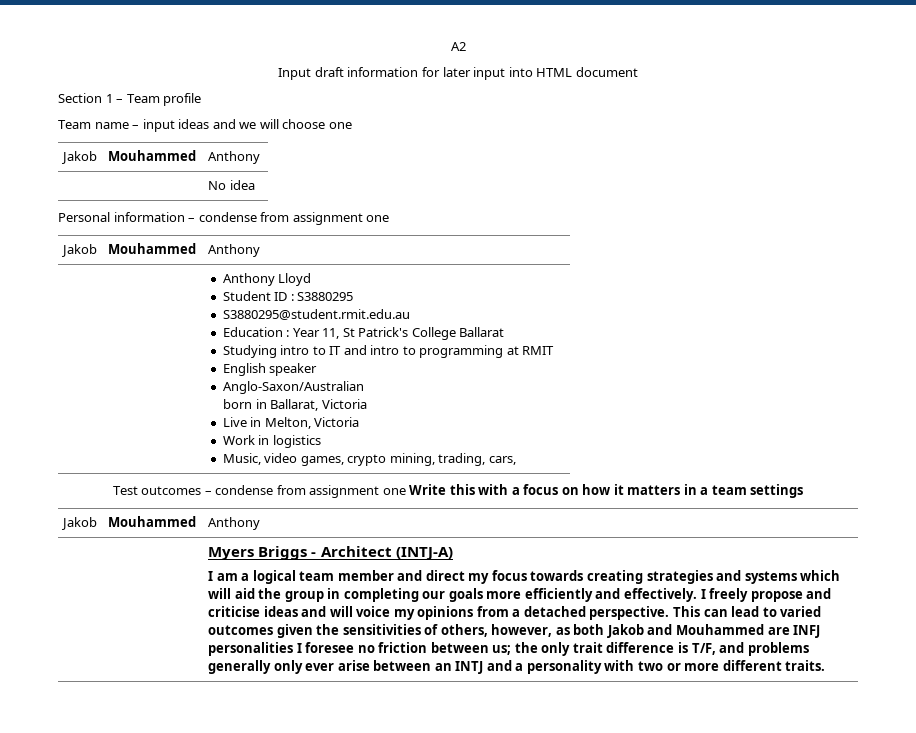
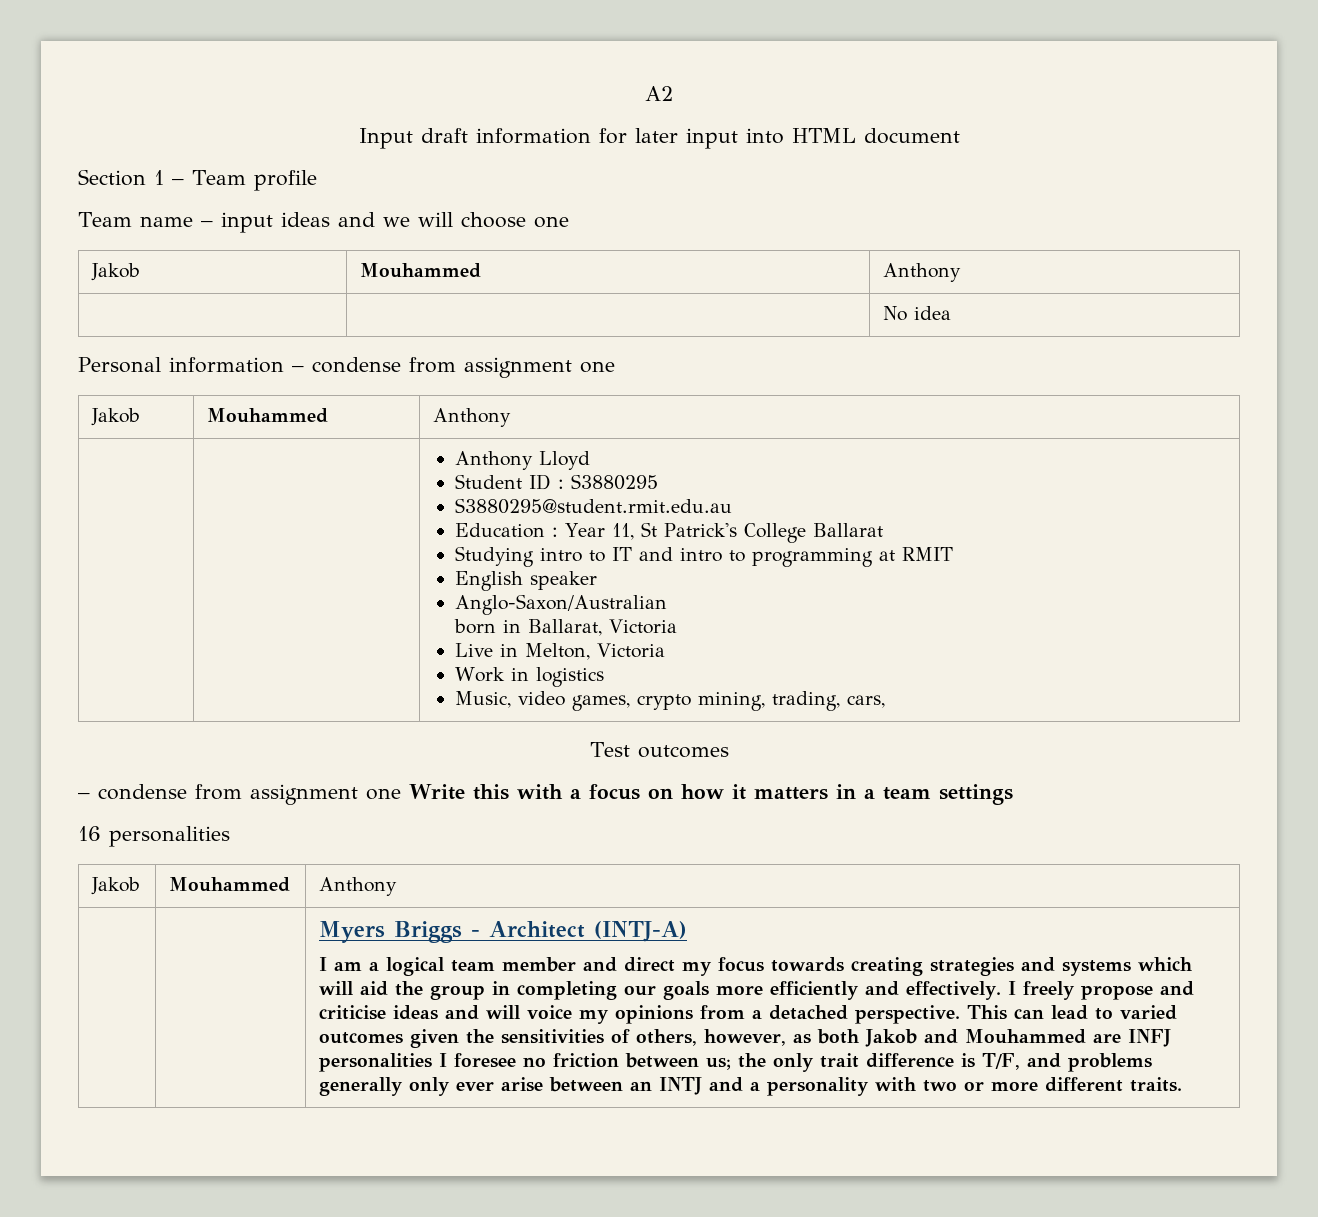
(202, 490) none -> (729, 751) //
(804, 491) none -> [78,826,230,847] // 16 personalities

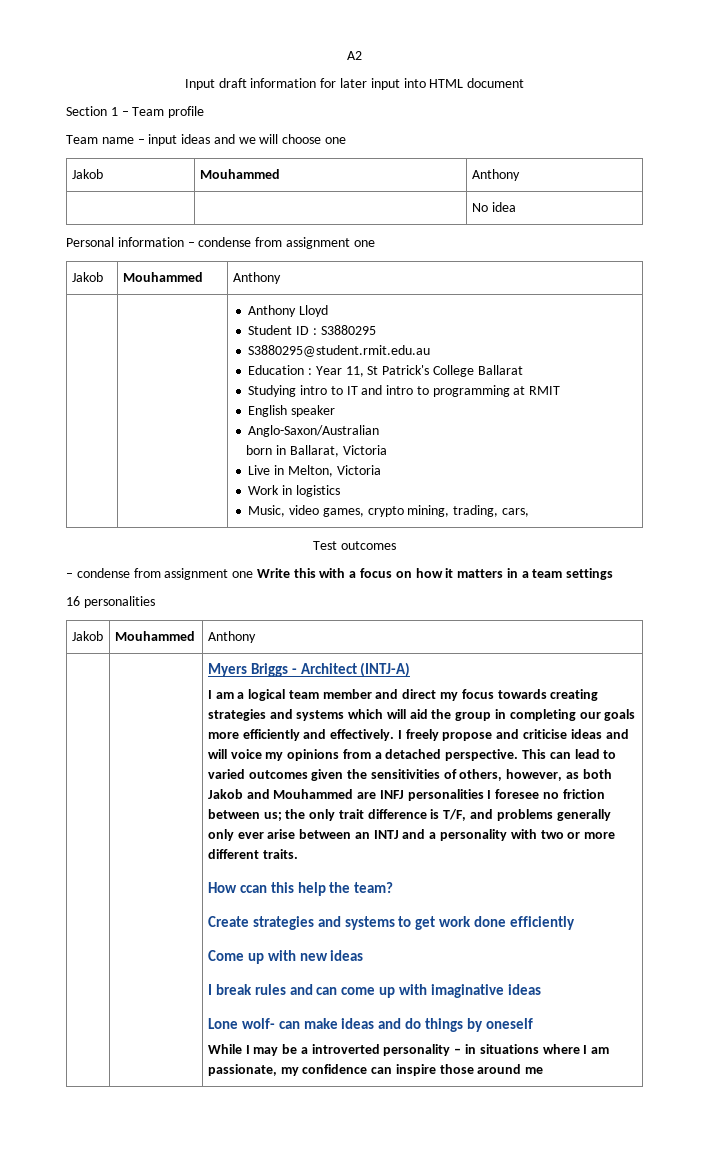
(1183, 1084) none -> [207,882,394,896] [207,916,576,930] [207,950,364,964] [207,984,542,998] [207,1018,534,1032] [207,1044,610,1056] [207,1064,544,1076] // How ccan this help the team? // Create strategies and systems to get work done efficiently // Come up with new ideas // I break rules and can come up with imaginative ideas // Lone wolf- can make ideas and do things by oneself // While I may be a introverted personality – in situations where I am passionate, my confidence can inspire those around me

